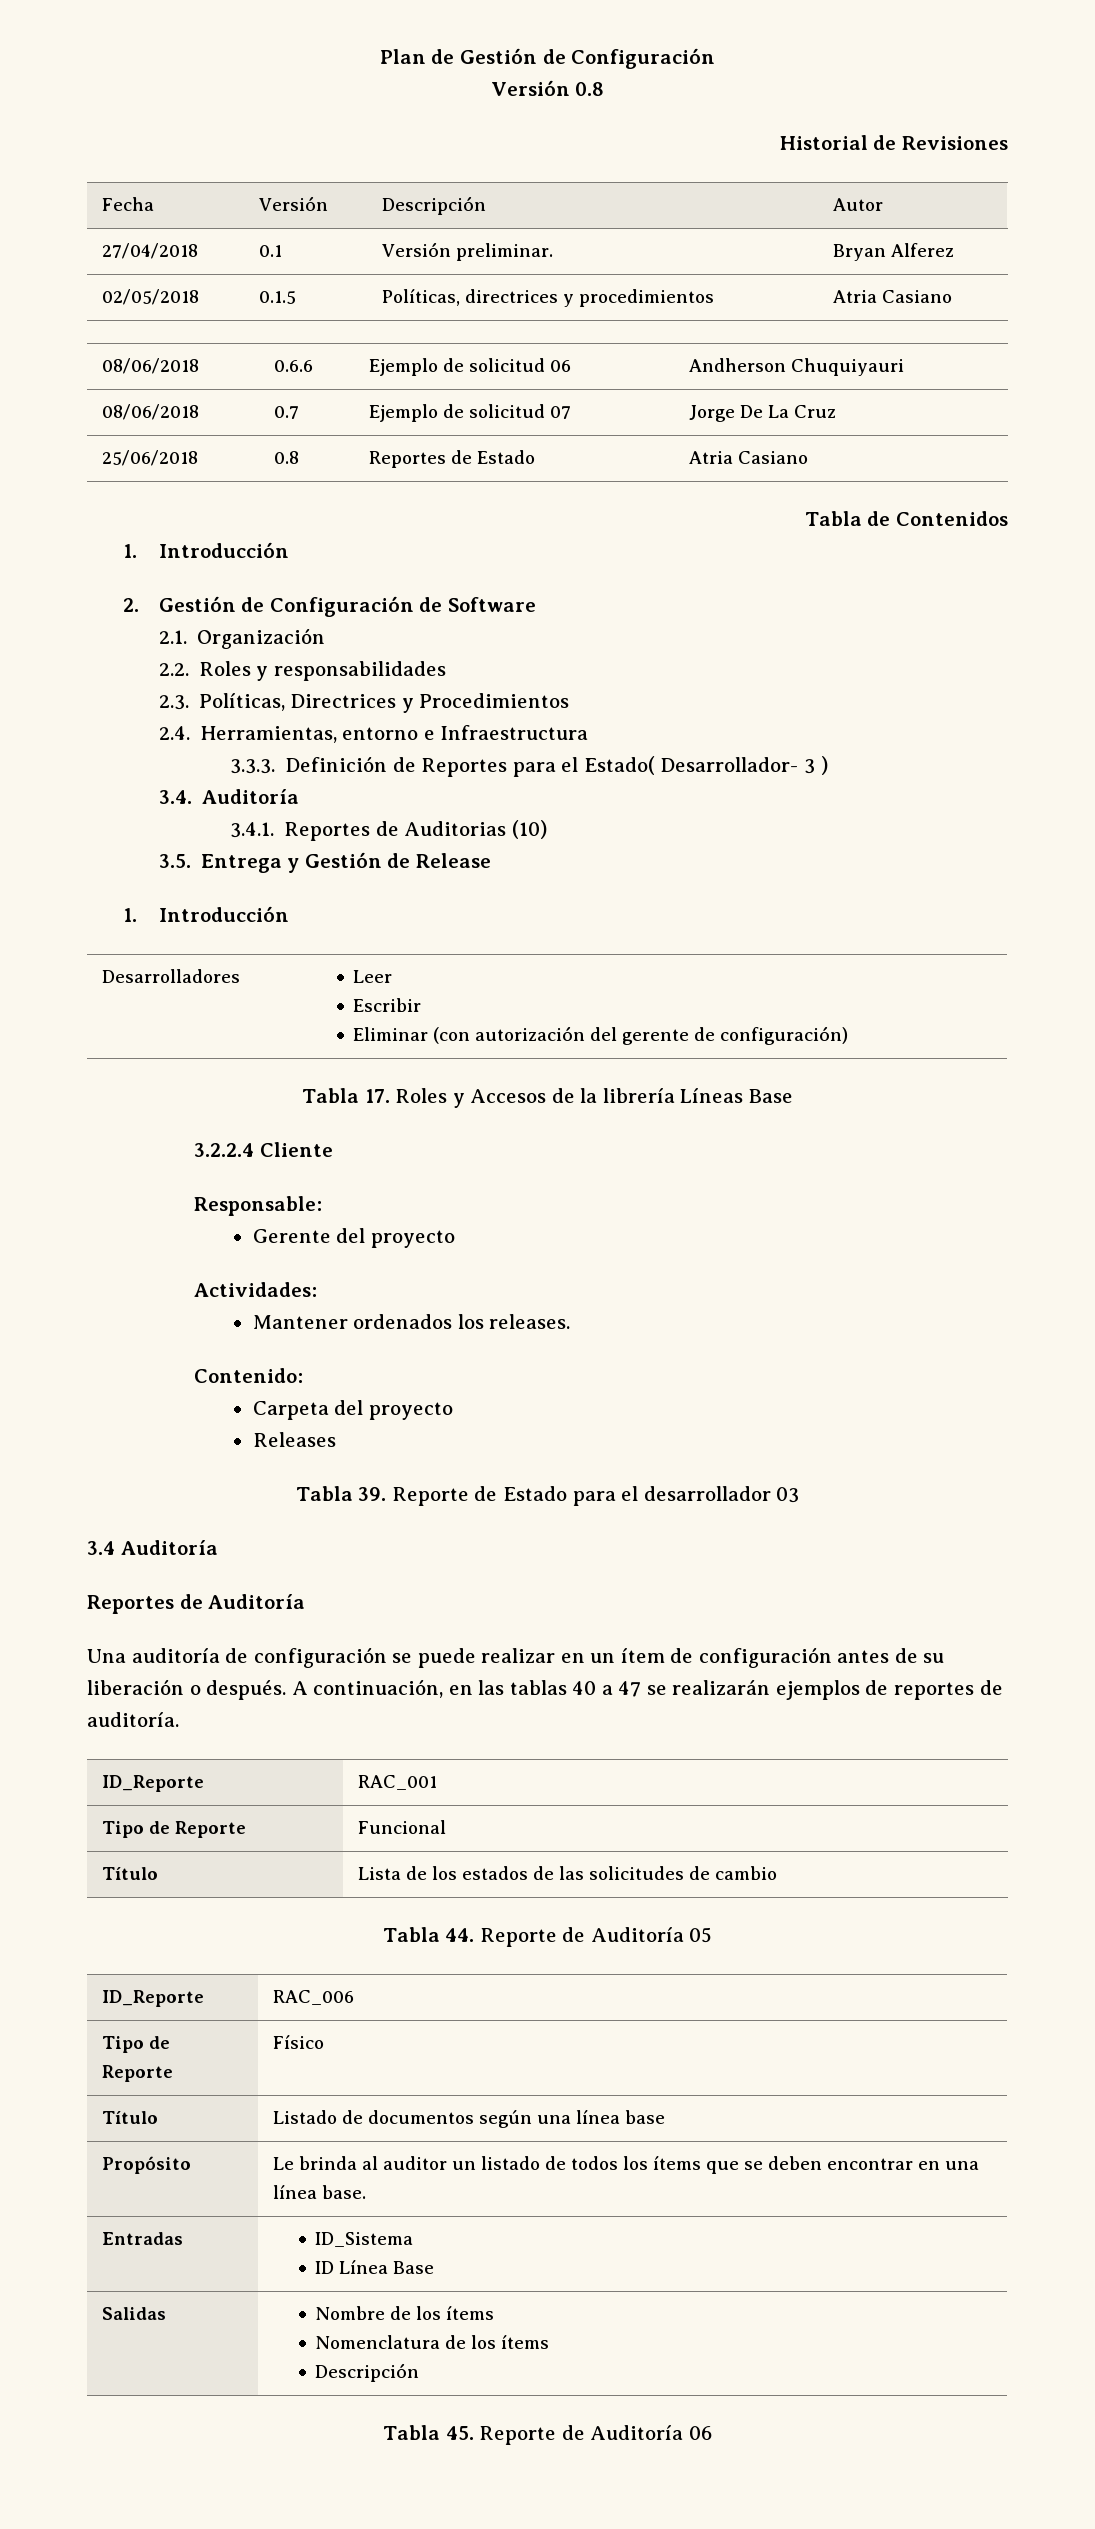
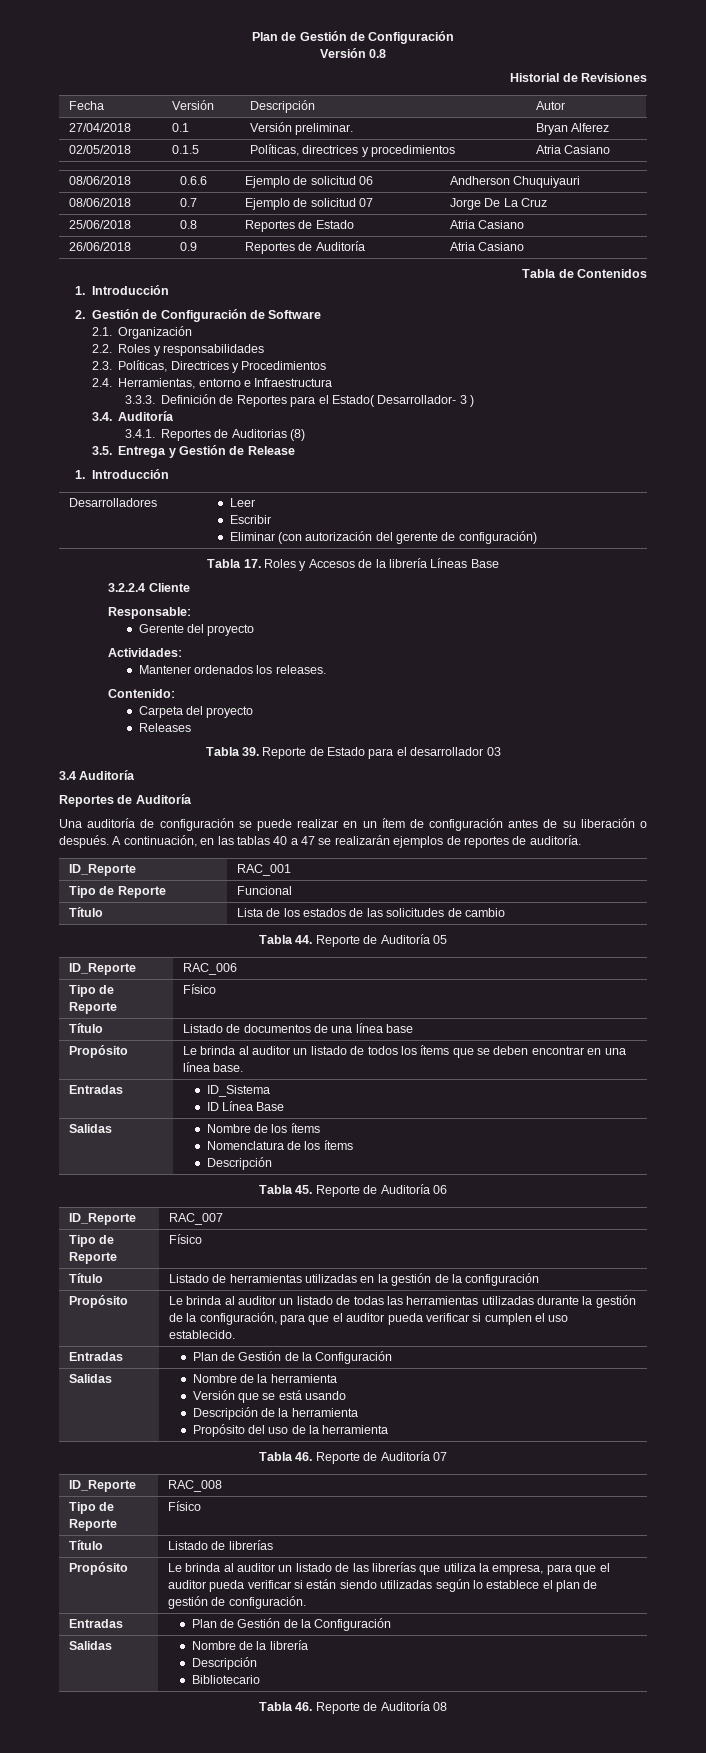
(809, 457) none -> [68,242,131,251] [179,242,197,251] [244,241,365,254] [449,242,525,251] // 26/06/2018 | 0.9 | Reportes de Auditoría | Atria Casiano
[511,820,547,839] (10) -> [290,429,306,441] (8)
[479,2110,533,2128] según -> [314,1024,329,1033] de
(712, 2433) none -> [68,1213,136,1225] [168,1213,223,1225] [68,1235,115,1247] [68,1252,117,1264] [168,1234,202,1244] [68,1273,103,1283] [168,1273,540,1286] [68,1295,128,1308] [168,1295,636,1308] [168,1312,569,1325] [168,1330,235,1339] [68,1352,123,1361] [192,1351,393,1364] [68,1374,112,1383] [192,1374,337,1383] [192,1390,347,1403] [192,1407,358,1420] [192,1424,389,1437] [259,1451,447,1464] [68,1480,136,1492] [167,1480,222,1492] [68,1502,115,1514] [68,1519,117,1531] [167,1501,201,1511] [68,1540,103,1550] [167,1540,273,1550] [68,1562,128,1575] [167,1562,610,1575] [167,1579,598,1592] [167,1596,306,1609] [68,1619,123,1628] [191,1618,392,1631] [68,1641,112,1650] [191,1640,308,1650] [191,1657,257,1670] [191,1675,260,1684] [259,1701,447,1714] // ID_Reporte | RAC_007 // Tipo de Reporte | Físico // Título | Listado de herramientas utilizadas en la gestión de la configuración // Propósito | Le brinda al auditor un listado de todas las herramientas utilizadas durante la gestión de la configuración, para que el auditor pueda verificar si cumplen el uso establecido. // Entradas | Plan de Gestión de la Configuración // Salidas | Nombre de la herramienta // Versión que se está usando // Descripción de la herramienta // Propósito del uso de la herramienta // Tabla 46. Reporte de Auditoría 07 // ID_Reporte | RAC_008 // Tipo de Reporte | Físico // Título | Listado de librerías // Propósito | Le brinda al auditor un listado de las librerías que utiliza la empresa, para que el auditor pueda verificar si están siendo utilizadas según lo establece el plan de gestión de configuración. // Entradas | Plan de Gestión de la Configuración // Salidas | Nombre de la librería // Descripción // Bibliotecario // Tabla 46. Reporte de Auditoría 08

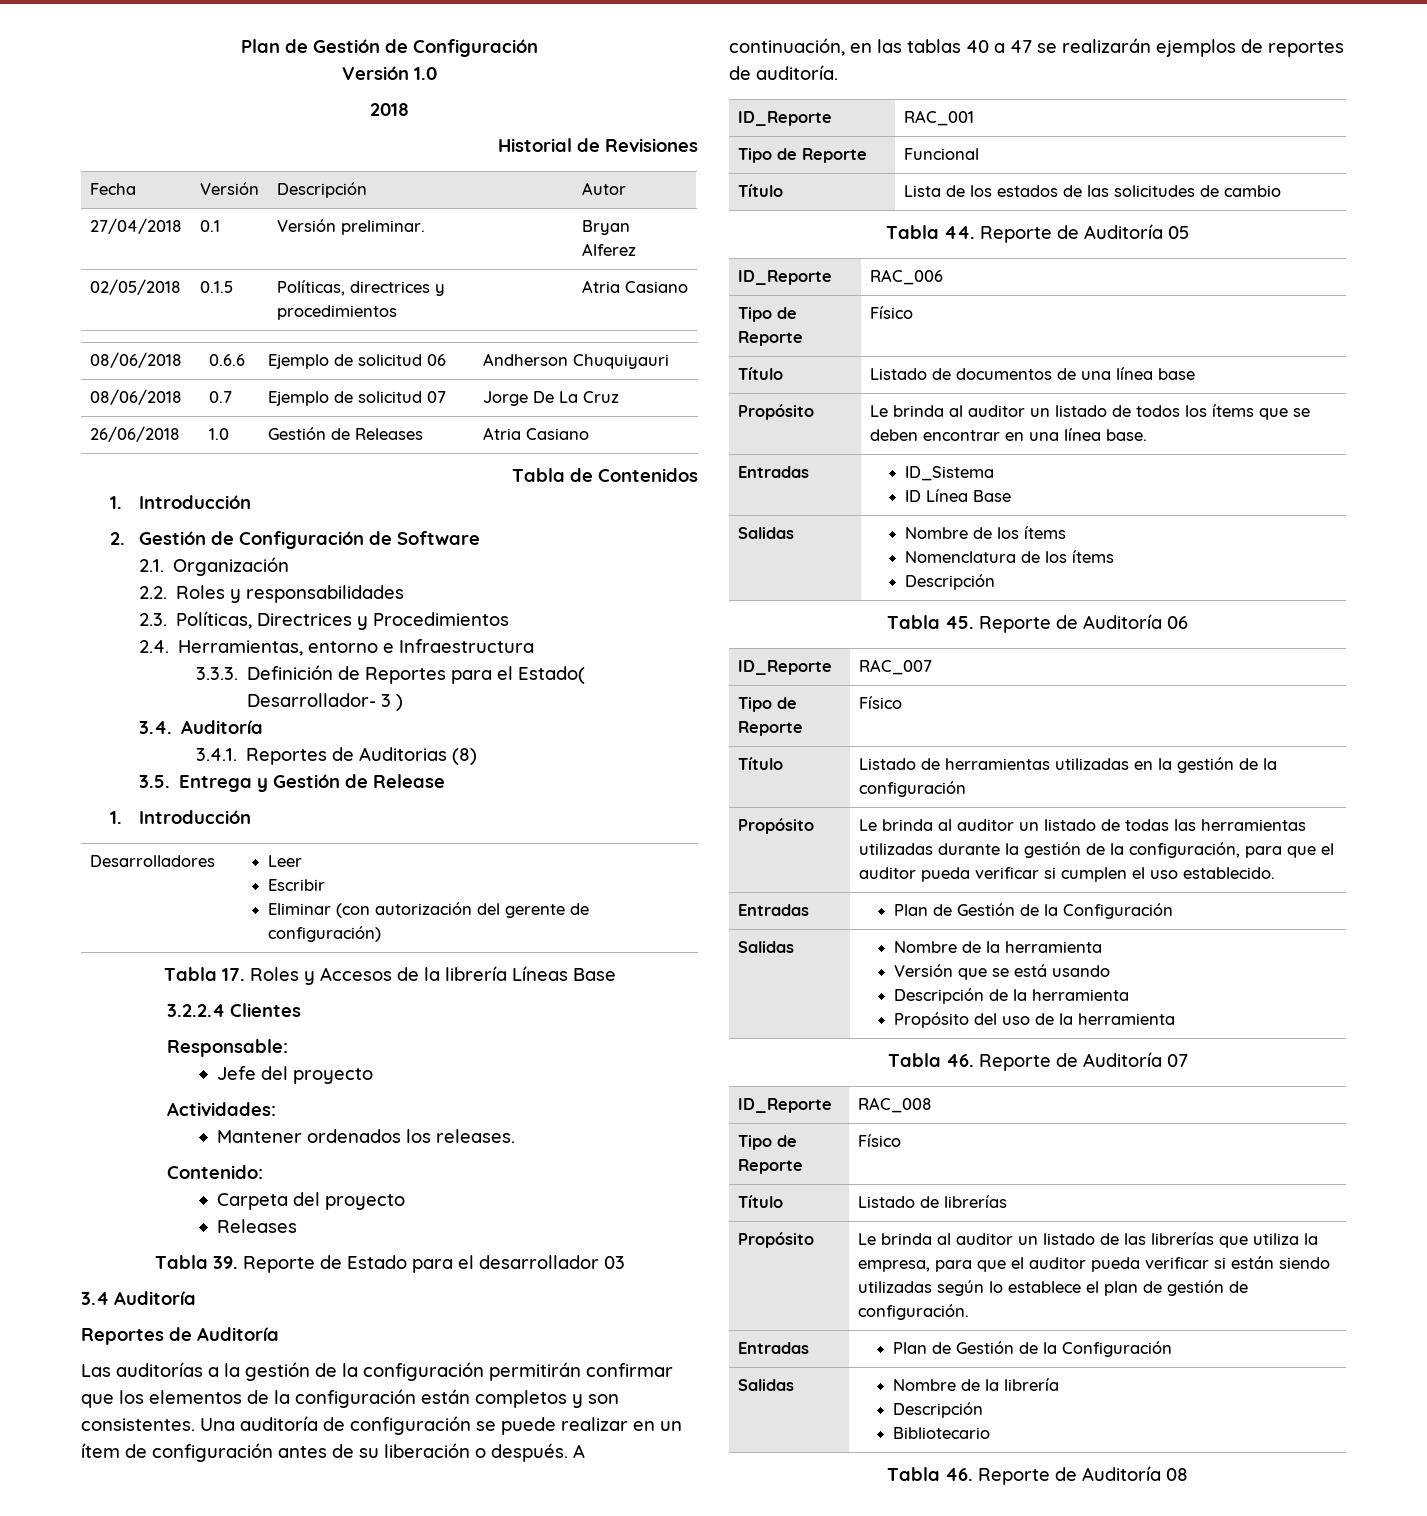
[369,49,387,58] 0.8 -> [414,67,437,80] [370,103,409,116] 1.0 // 2018
[68,220,131,229] [179,220,197,229] [244,220,354,232] [449,220,525,229] [68,242,131,251] [179,242,197,251] [244,241,365,254] 25/06/2018 | 0.8 | Reportes de Estado | Atria Casiano // 26/06/2018 | 0.9 | Reportes de Auditoría -> [89,426,180,442] [208,428,229,440] [267,427,423,440] 26/06/2018 | 1.0 | Gestión de Releases
[148,583,190,592] Cliente -> [230,1003,302,1017] Clientes
[138,624,184,633] Gerente -> [216,1066,256,1080] Jefe
(192, 799) none -> [81,1362,673,1381] [81,1389,619,1408] [81,1418,195,1431] Las auditorías a la gestión de la configuración permitirán confirmar que los elementos de la configuración están completos y son consistentes.

